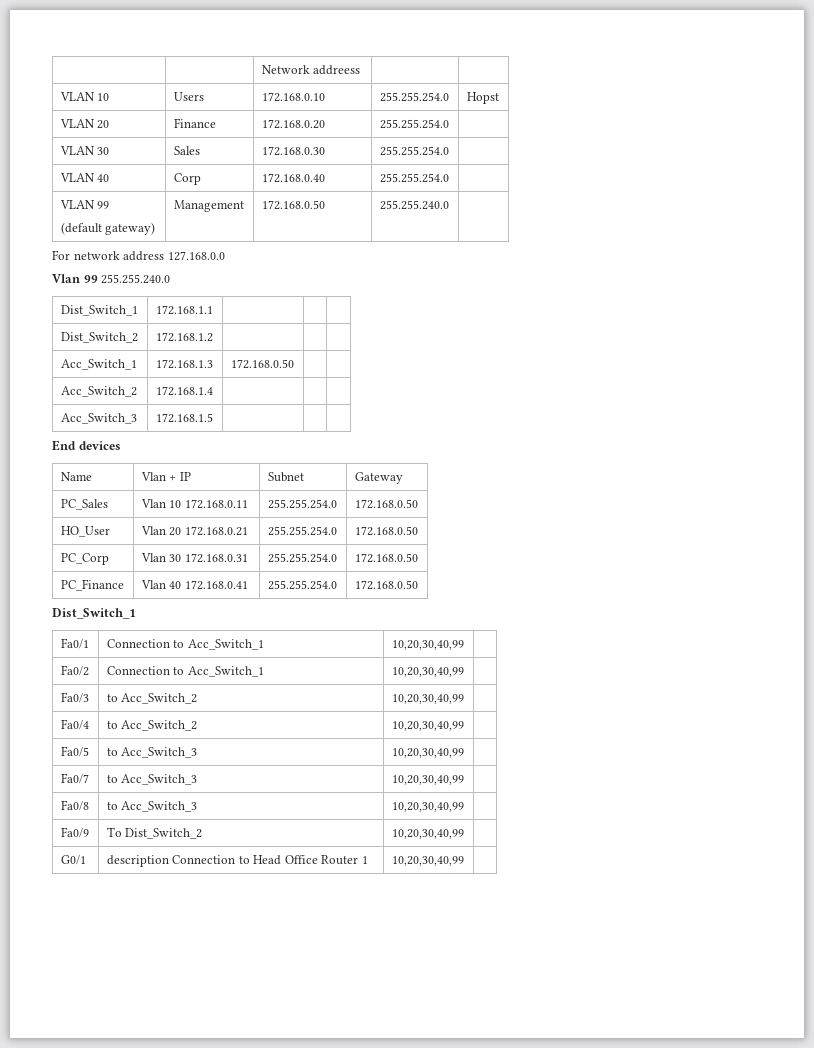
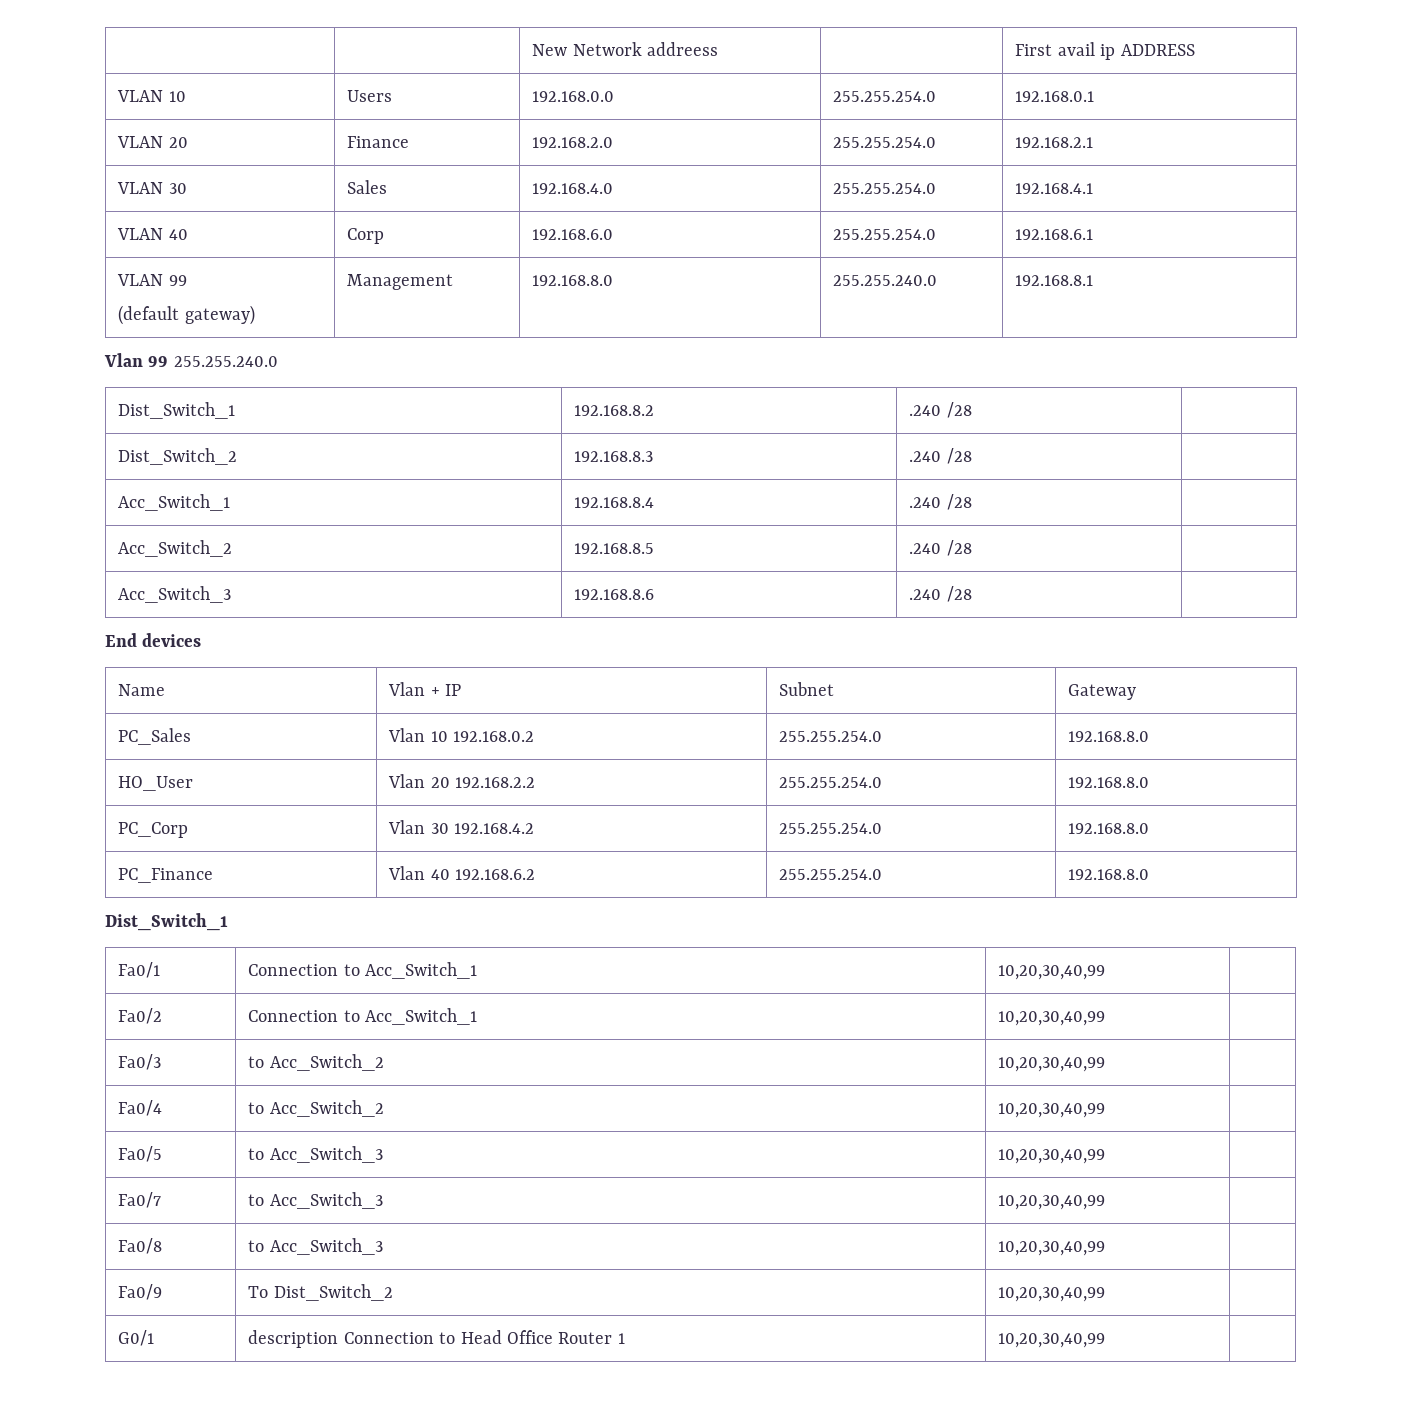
(261, 69) | | -> [532,44,568,56] | | New
(361, 70) none -> [1015,42,1195,60] First avail ip ADDRESS
[261,92,325,102] [379,92,449,102] [466,92,499,104] 172.168.0.10 | 255.255.254.0 | Hopst -> [532,91,615,102] [833,91,937,102] [1015,91,1095,102] 192.168.0.0 | 255.255.254.0 | 192.168.0.1
[261,119,325,129] [379,119,449,129] 172.168.0.20 | 255.255.254.0 | -> [532,137,614,148] [833,137,937,148] [1015,137,1094,148] 192.168.2.0 | 255.255.254.0 | 192.168.2.1
[261,146,325,156] [379,146,449,156] 172.168.0.30 | 255.255.254.0 | -> [532,183,614,194] [833,183,937,194] [1015,183,1094,194] 192.168.4.0 | 255.255.254.0 | 192.168.4.1
[261,173,325,183] [379,173,449,183] 172.168.0.40 | 255.255.254.0 | -> [532,229,614,240] [833,229,937,240] [1015,229,1094,240] 192.168.6.0 | 255.255.254.0 | 192.168.6.1
[261,200,325,210] 172.168.0.50 -> [532,275,614,286] 192.168.8.0
[52,250,225,261] // For network address 127.168.0.0 -> [1015,275,1094,286] 192.168.8.1
[155,305,213,315] [60,332,138,343] [155,332,213,342] [60,359,137,370] [155,359,213,369] [230,359,294,369] [60,386,137,397] [155,386,213,396] [60,413,137,424] [155,413,213,423] 172.168.1.1 | | | // Dist_Switch_2 | 172.168.1.2 | | | // Acc_Switch_1 | 172.168.1.3 | 172.168.0.50 | | // Acc_Switch_2 | 172.168.1.4 | | | // Acc_Switch_3 | 172.168.1.5 | | -> [574,405,655,416] [909,402,972,418] [118,448,238,465] [574,451,654,462] [909,448,972,464] [118,494,231,511] [574,497,655,508] [909,494,972,510] [118,540,233,557] [574,543,655,554] [909,540,972,556] [118,586,232,603] [574,589,655,600] [909,586,972,602] 192.168.8.2 | .240 /28 | // Dist_Switch_2 | 192.168.8.3 | .240 /28 | // Acc_Switch_1 | 192.168.8.4 | .240 /28 | // Acc_Switch_2 | 192.168.8.5 | .240 /28 | // Acc_Switch_3 | 192.168.8.6 | .240 /28
[184,499,248,509] [267,499,337,509] [354,499,418,509] 172.168.0.11 | 255.255.254.0 | 172.168.0.50 -> [453,731,535,742] [779,731,883,742] [1068,731,1150,742] 192.168.0.2 | 255.255.254.0 | 192.168.8.0
[184,526,248,536] [267,526,337,536] [354,526,418,536] 172.168.0.21 | 255.255.254.0 | 172.168.0.50 -> [455,777,536,788] [779,777,883,788] [1068,777,1150,788] 192.168.2.2 | 255.255.254.0 | 192.168.8.0
[184,553,248,563] [267,553,337,563] [354,553,418,563] 172.168.0.31 | 255.255.254.0 | 172.168.0.50 -> [454,823,535,834] [779,823,883,834] [1068,823,1150,834] 192.168.4.2 | 255.255.254.0 | 192.168.8.0
[184,580,248,590] [267,580,337,590] [354,580,418,590] 172.168.0.41 | 255.255.254.0 | 172.168.0.50 -> [455,869,536,880] [779,869,883,880] [1068,869,1150,880] 192.168.6.2 | 255.255.254.0 | 192.168.8.0

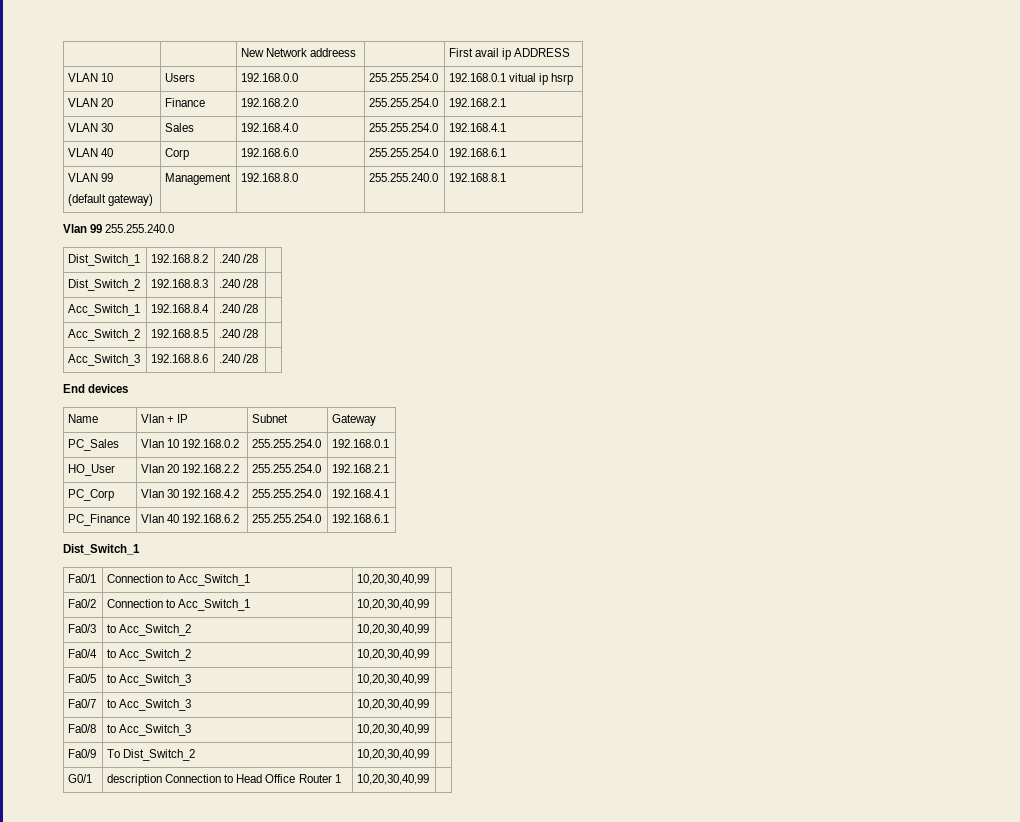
(1095, 96) none -> [509,73,574,85] vitual ip hsrp
[1068,731,1150,742] 192.168.8.0 -> [332,439,390,448] 192.168.0.1
[1068,777,1150,788] 192.168.8.0 -> [332,464,390,473] 192.168.2.1
[1068,823,1150,834] 192.168.8.0 -> [332,489,390,498] 192.168.4.1
[1068,869,1150,880] 192.168.8.0 -> [332,514,390,523] 192.168.6.1

